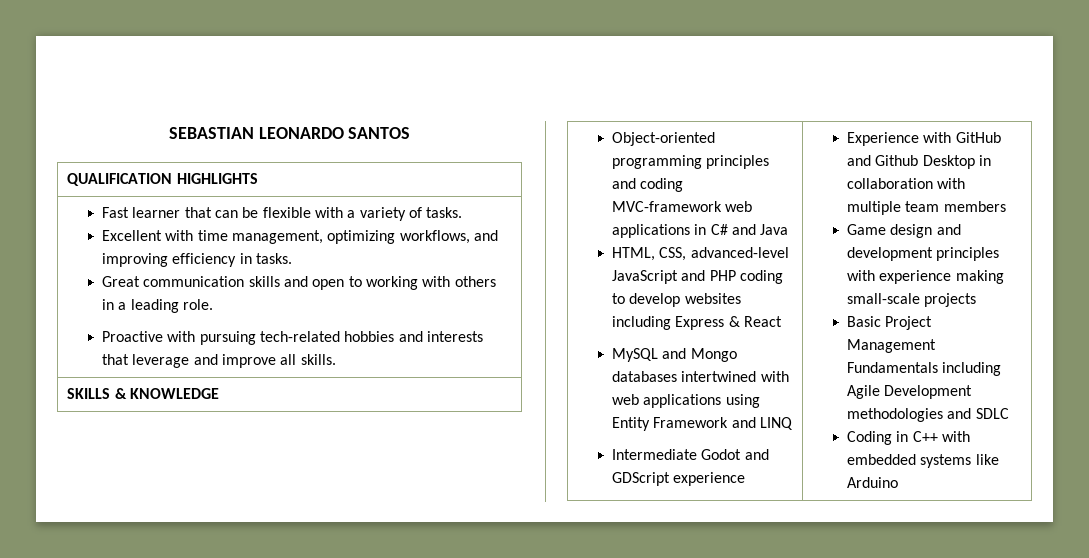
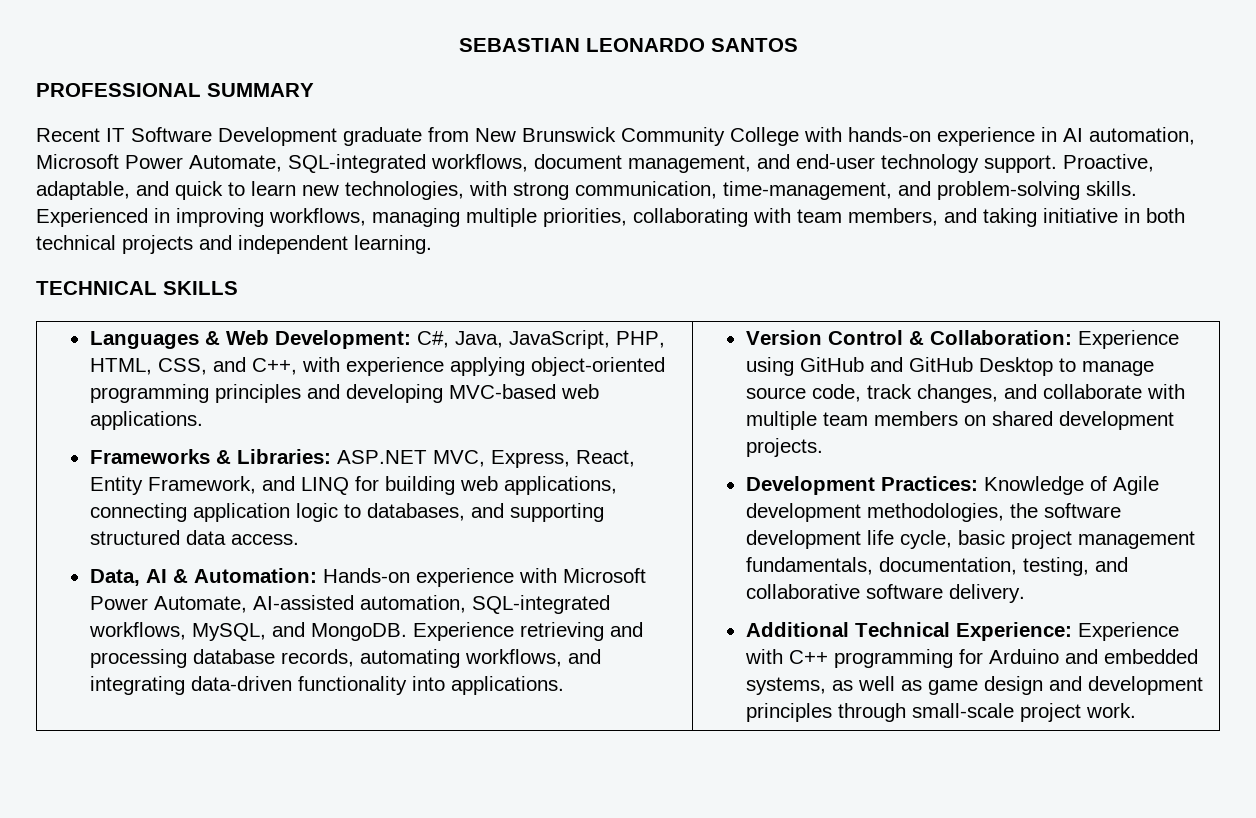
[67,173,258,186] [102,207,463,221] [102,230,499,244] [102,253,293,267] [102,276,496,290] [102,299,214,313] [102,331,484,345] [102,354,336,368] [67,388,220,399] [612,132,716,146] [612,155,770,169] [612,178,684,192] [612,201,753,212] [612,224,789,238] [612,247,789,261] [612,270,784,284] [612,293,741,307] [612,316,783,330] [612,348,737,362] [612,371,789,382] [612,394,760,408] [612,417,794,431] [612,449,769,460] [612,472,746,486] [847,132,1001,146] [847,155,992,169] [847,178,966,189] [847,201,1006,215] [847,224,961,238] [847,247,1000,261] [847,270,1004,284] [847,293,977,307] [847,316,933,330] [847,339,937,353] [847,362,1002,376] [847,385,973,399] [847,408,1009,422] [847,431,971,445] [847,454,999,468] [847,477,899,488] // QUALIFICATION HIGHLIGHTS // Fast learner that can be flexible with a variety of tasks. // Excellent with time management, optimizing workflows, and improving efficiency in tasks. // Great communication skills and open to working with others in a leading role. // Proactive with pursuing tech-related hobbies and interests that leverage and improve all skills. // SKILLS & KNOWLEDGE // Object-oriented programming principles and coding MVC-framework web applications in C# and Java // HTML, CSS, advanced-level JavaScript and PHP coding to develop websites including Express & React // MySQL and Mongo databases intertwined with web applications using Entity Framework and LINQ // Intermediate Godot and GDScript experience | Experience with GitHub and Github Desktop in collaboration with multiple team members // Game design and development principles with experience making small-scale projects // Basic Project Management Fundamentals including Agile Development methodologies and SDLC // Coding in C++ with embedded systems like Arduino -> [36,83,314,97] [36,127,1195,146] [36,154,1154,173] [36,181,1137,200] [36,208,1185,227] [36,235,432,254] [36,281,238,295] [89,330,665,349] [89,357,665,376] [89,384,599,403] [89,411,203,430] [89,449,635,468] [89,476,617,495] [89,503,604,522] [89,530,299,545] [89,568,646,587] [89,595,610,614] [88,622,643,641] [89,649,601,668] [89,676,564,695] [745,330,1179,349] [745,357,1154,376] [745,384,1185,403] [745,411,1174,430] [745,438,823,457] [745,476,1159,495] [745,503,1121,522] [745,530,1195,549] [745,557,1128,576] [745,584,1025,603] [745,622,1179,641] [744,649,1198,668] [745,676,1203,695] [745,703,1136,722] // PROFESSIONAL SUMMARY // Recent IT Software Development graduate from New Brunswick Community College with hands-on experience in AI automation, Microsoft Power Automate, SQL-integrated workflows, document management, and end-user technology support. Proactive, adaptable, and quick to learn new technologies, with strong communication, time-management, and problem-solving skills. Experienced in improving workflows, managing multiple priorities, collaborating with team members, and taking initiative in both technical projects and independent learning. // TECHNICAL SKILLS // Languages & Web Development: C#, Java, JavaScript, PHP, HTML, CSS, and C++, with experience applying object-oriented programming principles and developing MVC-based web applications. // Frameworks & Libraries: ASP.NET MVC, Express, React, Entity Framework, and LINQ for building web applications, connecting application logic to databases, and supporting structured data access. // Data, AI & Automation: Hands-on experience with Microsoft Power Automate, AI-assisted automation, SQL-integrated workflows, MySQL, and MongoDB. Experience retrieving and processing database records, automating workflows, and integrating data-driven functionality into applications. | Version Control & Collaboration: Experience using GitHub and GitHub Desktop to manage source code, track changes, and collaborate with multiple team members on shared development projects. // Development Practices: Knowledge of Agile development methodologies, the software development life cycle, basic project management fundamentals, documentation, testing, and collaborative software delivery. // Additional Technical Experience: Experience with C++ programming for Arduino and embedded systems, as well as game design and development principles through small-scale project work.

